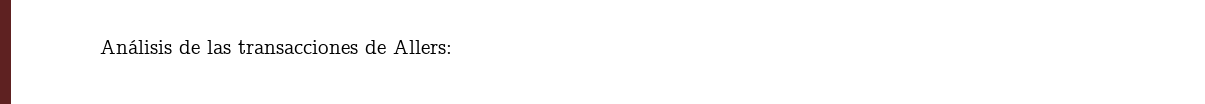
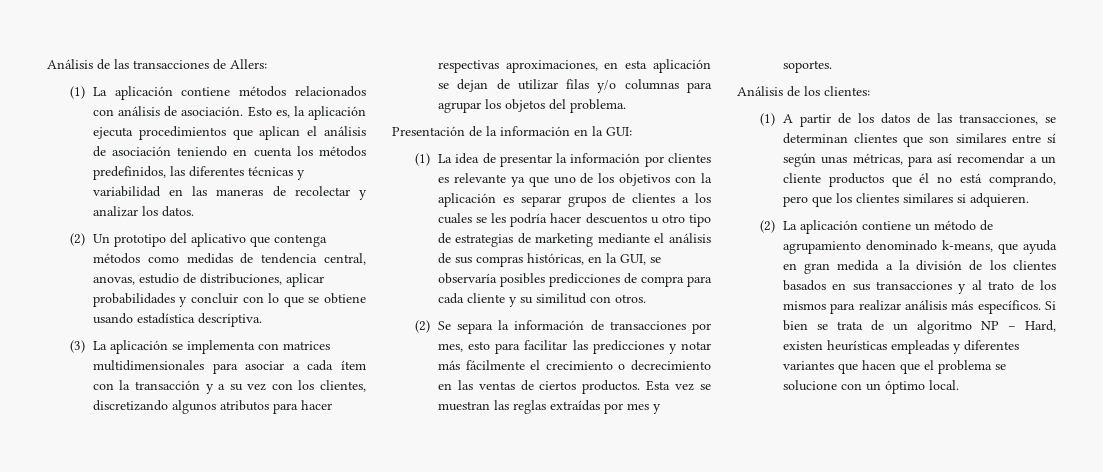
(452, 46) none -> [69,86,366,100] [92,106,366,120] [92,126,366,140] [92,146,366,157] [92,166,305,180] [92,186,367,200] [92,206,194,217] [69,233,327,247] [92,253,366,265] [92,273,324,287] [92,293,366,307] [92,313,262,327] [69,340,330,354] [92,360,366,374] [92,380,367,394] [92,400,332,414] [437,59,711,73] [437,79,712,93] [437,99,626,113] [392,126,632,137] [414,153,711,167] [437,173,712,187] [437,193,711,207] [437,213,711,227] [437,233,711,247] [437,253,661,267] [437,273,712,287] [437,293,646,307] [414,320,711,334] [437,340,711,354] [437,360,711,371] [437,380,711,394] [437,400,661,414] [782,60,832,73] [737,86,870,97] [759,113,1056,127] [782,133,1056,147] [782,153,1056,167] [782,173,1056,187] [782,193,1029,207] [759,220,993,234] [782,240,1057,254] [782,260,1056,274] [782,280,1056,294] [782,300,1056,314] [782,320,1056,334] [782,340,1019,354] [782,360,1006,374] [782,380,959,394] // (1) La aplicación contiene métodos relacionados con análisis de asociación. Esto es, la aplicación ejecuta procedimientos que aplican el análisis de asociación teniendo en cuenta los métodos predefinidos, las diferentes técnicas y variabilidad en las maneras de recolectar y analizar los datos. // (2) Un prototipo del aplicativo que contenga métodos como medidas de tendencia central, anovas, estudio de distribuciones, aplicar probabilidades y concluir con lo que se obtiene usando estadística descriptiva. // (3) La aplicación se implementa con matrices multidimensionales para asociar a cada ítem con la transacción y a su vez con los clientes, discretizando algunos atributos para hacer respectivas aproximaciones, en esta aplicación se dejan de utilizar filas y/o columnas para agrupar los objetos del problema. // Presentación de la información en la GUI: // (1) La idea de presentar la información por clientes es relevante ya que uno de los objetivos con la aplicación es separar grupos de clientes a los cuales se les podría hacer descuentos u otro tipo de estrategias de marketing mediante el análisis de sus compras históricas, en la GUI, se observaría posibles predicciones de compra para cada cliente y su similitud con otros. // (2) Se separa la información de transacciones por mes, esto para facilitar las predicciones y notar más fácilmente el crecimiento o decrecimiento en las ventas de ciertos productos. Esta vez se muestran las reglas extraídas por mes y soportes. // Análisis de los clientes: // (1) A partir de los datos de las transacciones, se determinan clientes que son similares entre sí según unas métricas, para así recomendar a un cliente productos que él no está comprando, pero que los clientes similares si adquieren. // (2) La aplicación contiene un método de agrupamiento denominado k-means, que ayuda en gran medida a la división de los clientes basados en sus transacciones y al trato de los mismos para realizar análisis más específicos. Si bien se trata de un algoritmo NP – Hard, existen heurísticas empleadas y diferentes variantes que hacen que el problema se solucione con un óptimo local.

